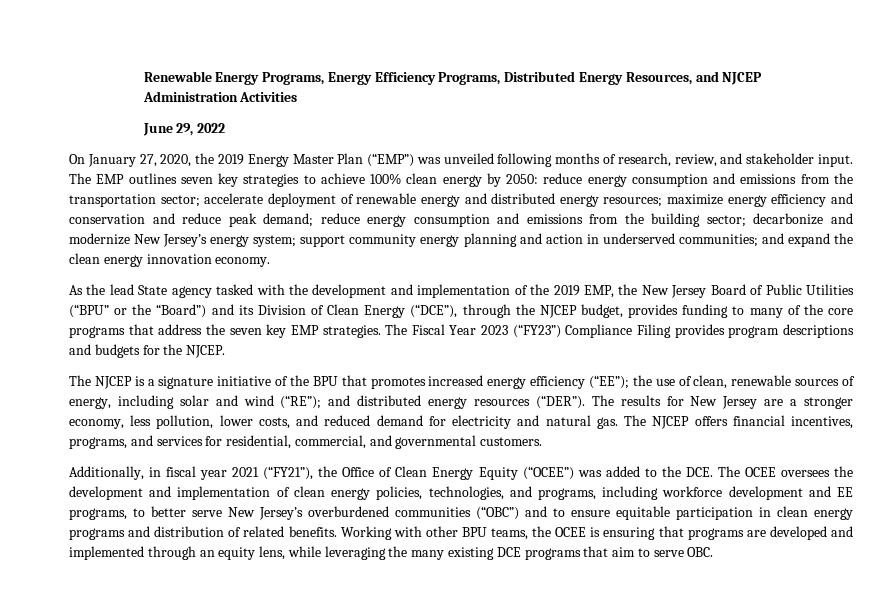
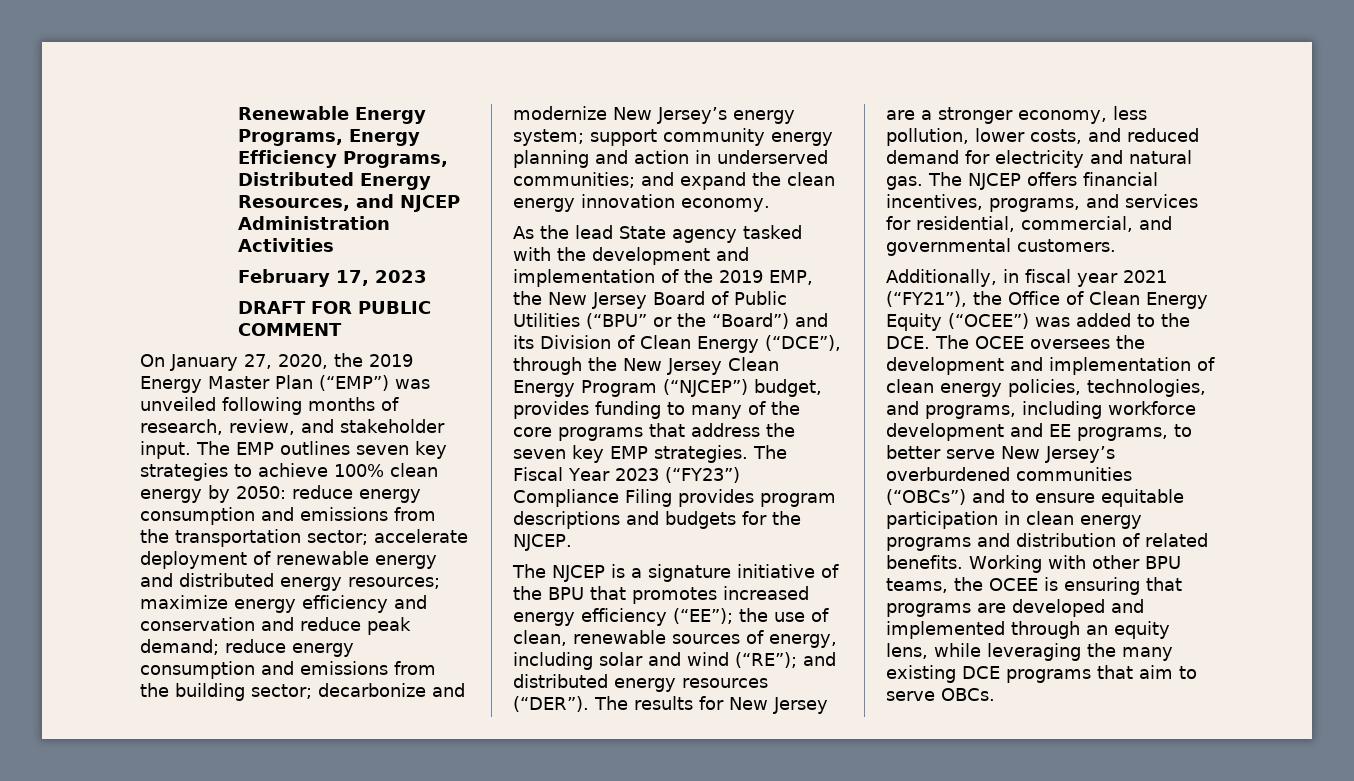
[142,123,226,136] June 29, 2022 -> [238,269,428,287] [238,301,432,314] [238,323,343,336] February 17, 2023 // DRAFT FOR PUBLIC COMMENT
[539,305,577,318] NJCEP -> [623,357,779,375] [513,379,748,397] New Jersey Clean Energy Program (“NJCEP”)
[476,506,519,520] (“OBC”) -> [886,489,966,505] (“OBCs”)
[687,547,714,557] OBC. -> [941,688,995,701] OBCs.

